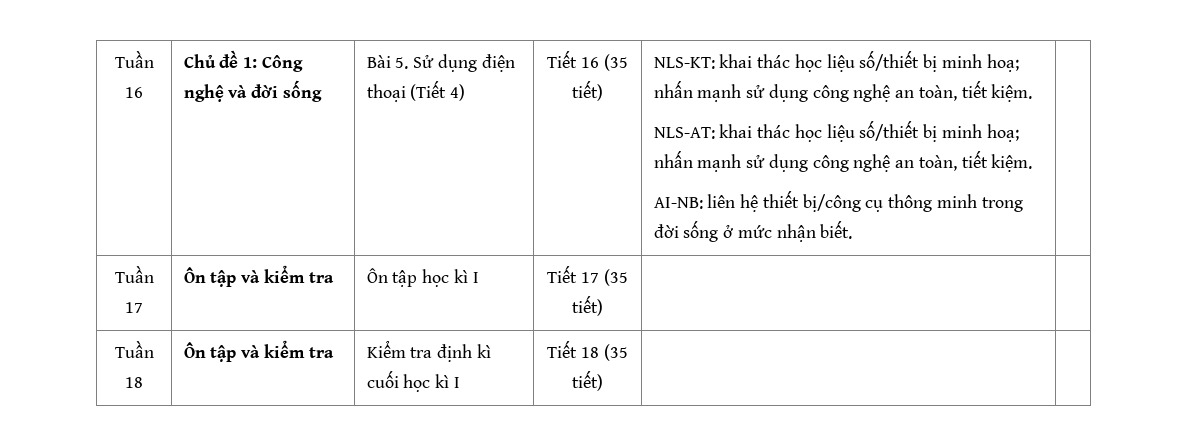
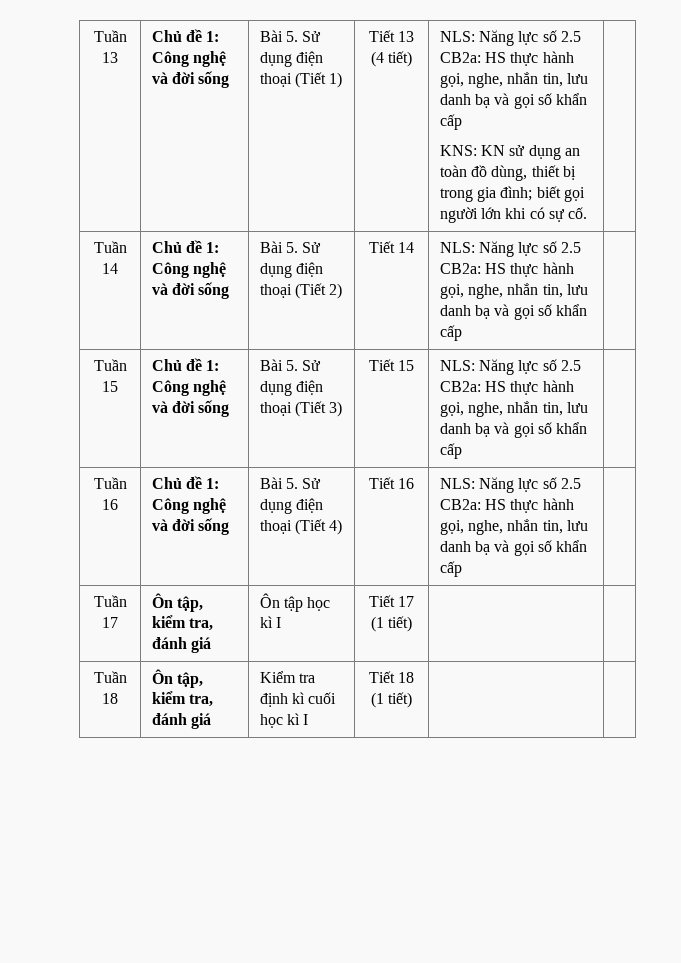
[114,50,154,68] Tuần -> [93,30,127,42] [102,52,118,63] [151,29,220,42] [151,51,226,67] [151,71,230,88] [259,30,322,42] [259,51,323,67] [259,72,343,88] [368,30,415,42] [370,51,413,67] [439,30,581,46] [439,51,574,66] [439,72,588,88] [439,93,588,109] [439,114,462,130] [439,145,580,160] [439,165,576,181] [439,186,585,202] [439,207,588,223] [93,241,127,253] [102,263,118,274] [151,240,220,253] [151,262,226,278] [151,282,230,299] [259,241,322,253] [259,262,323,278] [259,283,343,299] [368,241,415,253] [439,241,581,257] [439,262,574,277] [439,283,588,299] [439,304,588,320] [439,325,462,341] [93,359,127,371] [102,381,118,392] [151,358,220,371] [151,380,226,396] [151,400,230,417] [259,359,322,371] [259,380,323,396] [259,401,343,417] [368,359,415,371] [439,359,581,375] [439,380,574,395] [439,401,588,417] [439,422,588,438] [439,443,462,459] [93,477,127,489] Tuần 13 | Chủ đề 1: Công nghệ và đời sống | Bài 5. Sử dụng điện thoại (Tiết 1) | Tiết 13 (4 tiết) | NLS: Năng lực số 2.5 CB2a: HS thực hành gọi, nghe, nhắn tin, lưu danh bạ và gọi số khẩn cấp // KNS: KN sử dụng an toàn đồ dùng, thiết bị trong gia đình; biết gọi người lớn khi có sự cố. | // Tuần 14 | Chủ đề 1: Công nghệ và đời sống | Bài 5. Sử dụng điện thoại (Tiết 2) | Tiết 14 | NLS: Năng lực số 2.5 CB2a: HS thực hành gọi, nghe, nhắn tin, lưu danh bạ và gọi số khẩn cấp | // Tuần 15 | Chủ đề 1: Công nghệ và đời sống | Bài 5. Sử dụng điện thoại (Tiết 3) | Tiết 15 | NLS: Năng lực số 2.5 CB2a: HS thực hành gọi, nghe, nhắn tin, lưu danh bạ và gọi số khẩn cấp | // Tuần
[603,54,628,71] [572,80,603,101] [653,50,1019,72] [653,80,1033,102] [653,120,1019,142] [653,150,1033,172] [653,190,1023,212] [653,220,853,242] [114,265,154,283] [125,302,143,313] [183,265,334,287] (35 tiết) | NLS-KT: khai thác học liệu số/thiết bị minh hoạ; nhấn mạnh sử dụng công nghệ an toàn, tiết kiệm. // NLS-AT: khai thác học liệu số/thiết bị minh hoạ; nhấn mạnh sử dụng công nghệ an toàn, tiết kiệm. // AI-NB: liên hệ thiết bị/công cụ thông minh trong đời sống ở mức nhận biết. | // Tuần 17 | Ôn tập và kiểm tra -> [439,477,581,493] [439,498,574,513] [439,519,588,535] [439,540,588,556] [439,561,462,577] [93,595,127,607] [102,617,118,628] [151,593,203,612] [151,615,213,631] [151,637,211,653] | NLS: Năng lực số 2.5 CB2a: HS thực hành gọi, nghe, nhắn tin, lưu danh bạ và gọi số khẩn cấp | // Tuần 17 | Ôn tập, kiểm tra, đánh giá
[603,269,628,286] (35 -> [370,616,384,632] (1
[210,340,334,362] tập và kiểm tra -> [176,672,203,688] [151,691,213,707] [151,713,211,729] tập, kiểm tra, đánh giá
[603,344,628,361] (35 -> [370,692,384,708] (1

